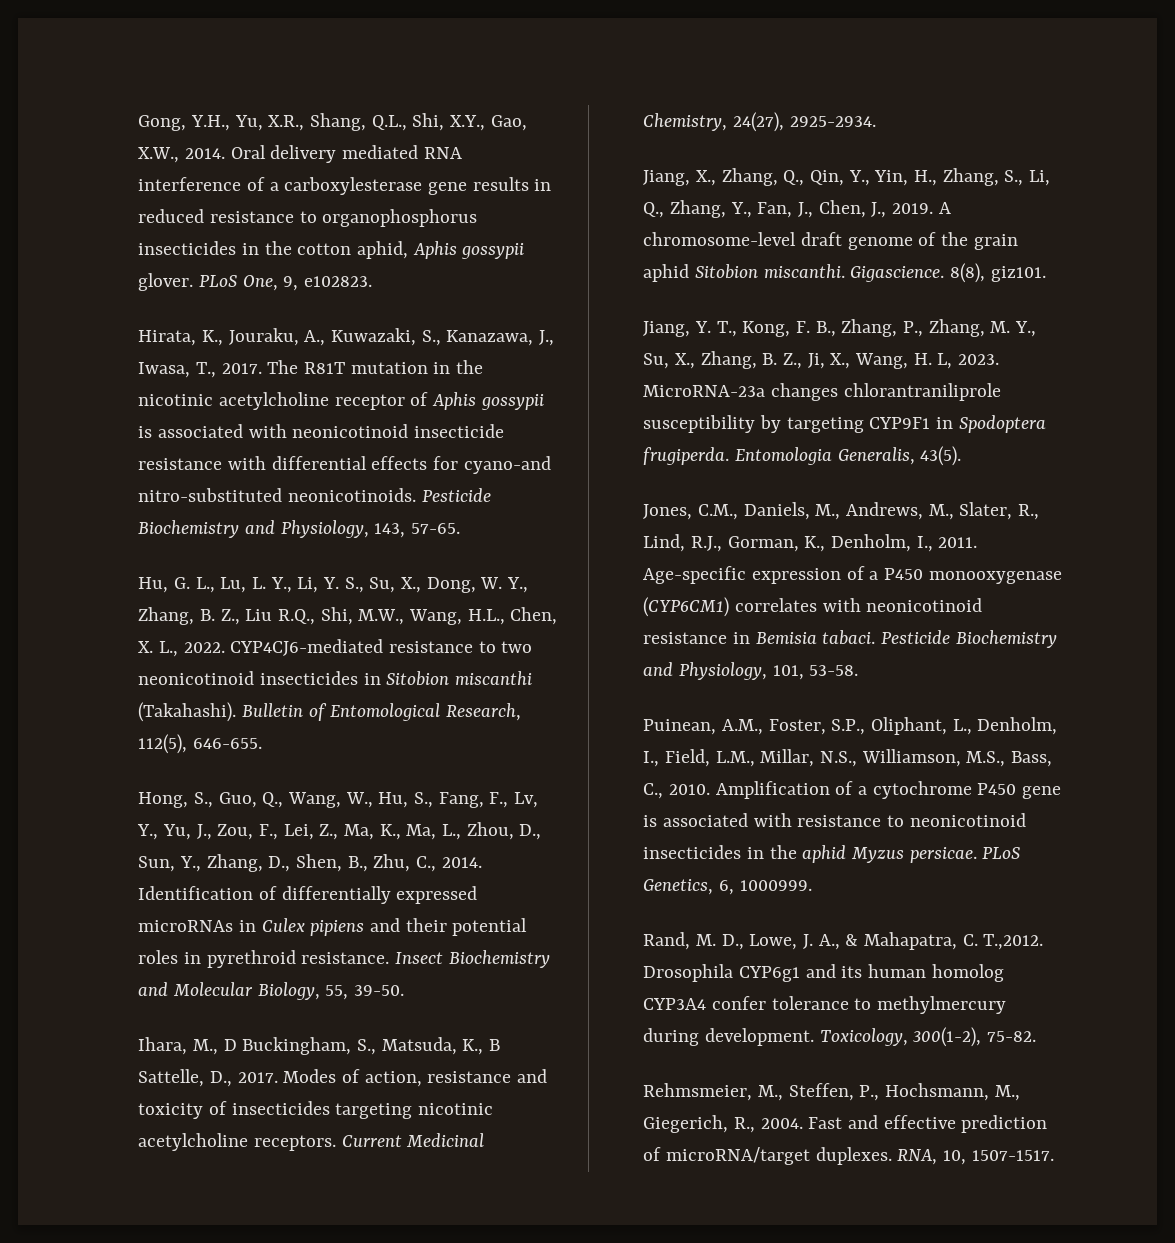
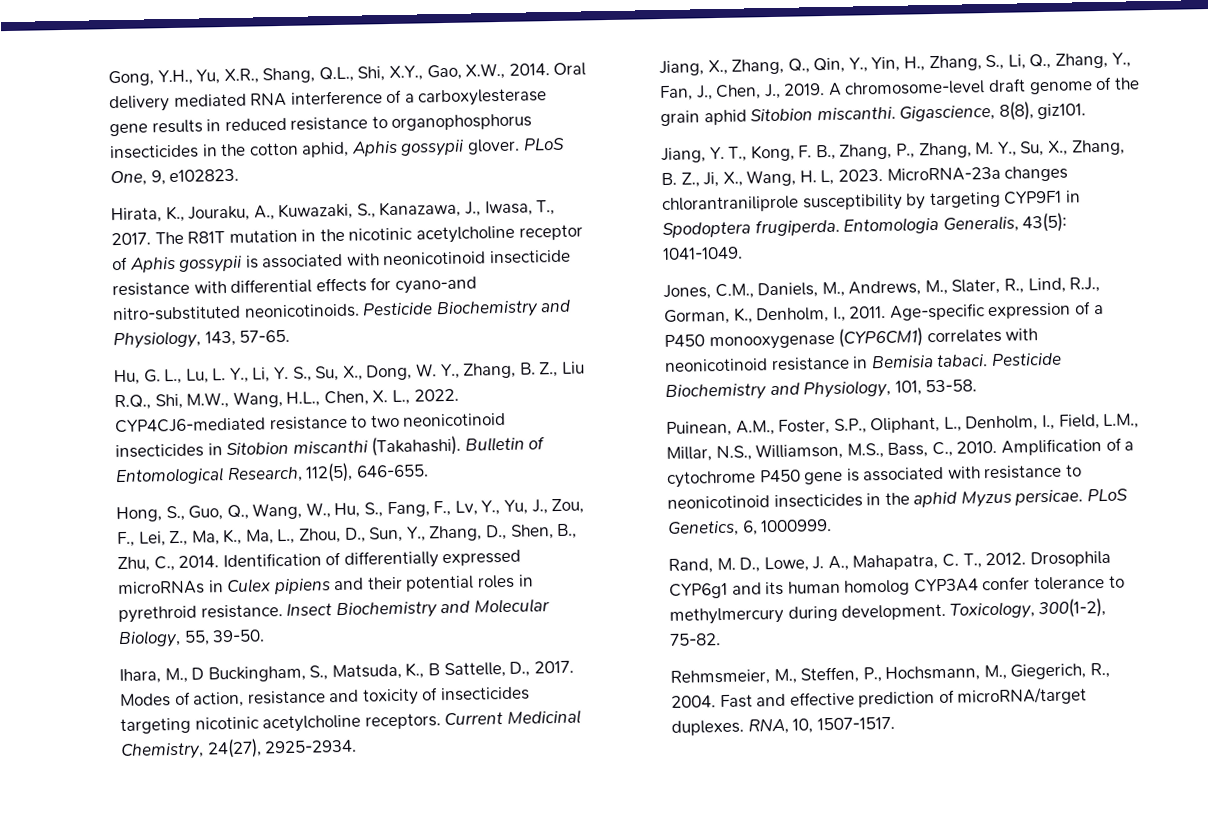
[850,266,945,282] Gigascience. -> [899,104,996,122] Gigascience,
[920,446,962,466] 43(5). -> [1022,212,1068,233] [661,246,743,261] 43(5): 1041-1049.
[845,934,859,946] & -> (849, 563) none
[983,934,1044,950] T.,2012. -> [962,552,1027,569] T., 2012.

